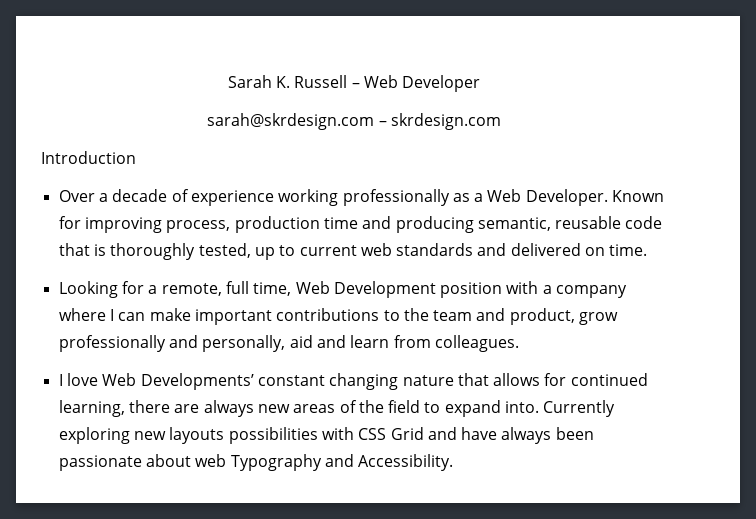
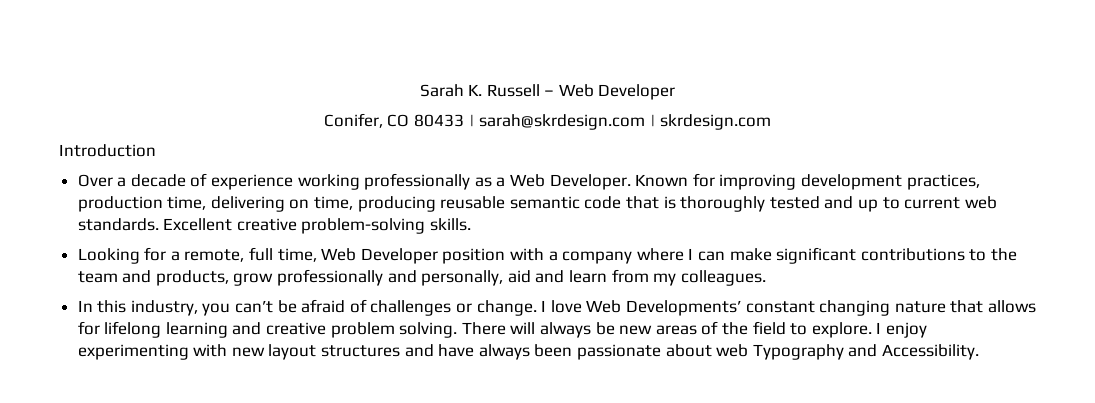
[207,113,387,130] sarah@skrdesign.com – -> [323,113,656,130] Conifer, CO 80433 | sarah@skrdesign.com |
[166,216,622,233] process, production time and producing semantic, reusable -> [800,174,980,190] [77,196,580,212] development practices, production time, delivering on time, producing reusable semantic
[198,243,251,258] tested, -> [769,196,854,209] tested and
[396,243,648,256] standards and delivered on time. -> [77,218,472,234] standards. Excellent creative problem-solving skills.
[333,281,436,298] Development -> [360,248,438,264] Developer
[194,309,272,325] important -> [776,247,857,264] significant
[509,308,575,325] product, -> [155,270,229,286] products,
(431, 341) none -> [653,273,677,286] my
(519, 343) none -> [77,299,537,316] In this industry, you can’t be afraid of challenges or change.
[570,373,648,386] [58,400,254,417] continued learning, there are always -> [104,321,615,338] lifelong learning and creative problem solving. There will always be
[444,400,616,417] [58,427,424,444] expand into. Currently exploring new layouts possibilities with CSS Grid -> [811,322,927,338] [77,344,401,360] explore. I enjoy experimenting with new layout structures

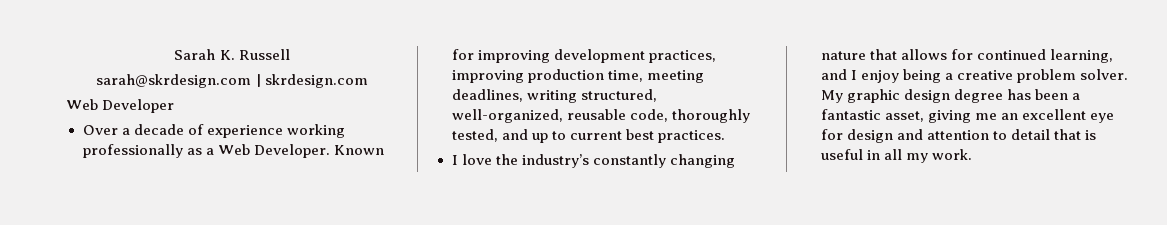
[544,84,676,100] [323,113,475,128] – Web Developer // Conifer, CO 80433 | -> (290, 54) //
[59,144,156,157] Introduction -> [66,99,175,113] Web Developer
(980, 182) none -> [451,70,524,83] improving
[210,196,997,212] [77,218,472,234] [77,247,1017,264] [77,269,766,286] [77,299,815,316] delivering on time, producing reusable semantic code that is thoroughly tested and up to current web standards. Excellent creative problem-solving skills. // Looking for a remote, full time, Web Developer position with a company where I can make significant contributions to the team and products, grow professionally and personally, aid and learn from my colleagues. // In this industry, you can’t be afraid of challenges or change. I love Web Developments’ constant -> [646,70,704,83] [451,89,657,103] [451,109,750,123] [451,129,725,143] [451,154,666,168] meeting deadlines, writing structured, well-organized, reusable code, thoroughly tested, and up to current best practices. // I love the industry’s constantly
[104,321,927,338] [77,344,979,360] lifelong learning and creative problem solving. There will always be new areas of the field to explore. I enjoy experimenting with new layout structures and have always been passionate about web Typography and Accessibility. -> [976,49,1113,63] [820,69,1128,83] [820,89,1080,103] [820,109,1114,123] [820,129,1096,143] [820,149,972,163] continued learning, and I enjoy being a creative problem solver. My graphic design degree has been a fantastic asset, giving me an excellent eye for design and attention to detail that is useful in all my work.

